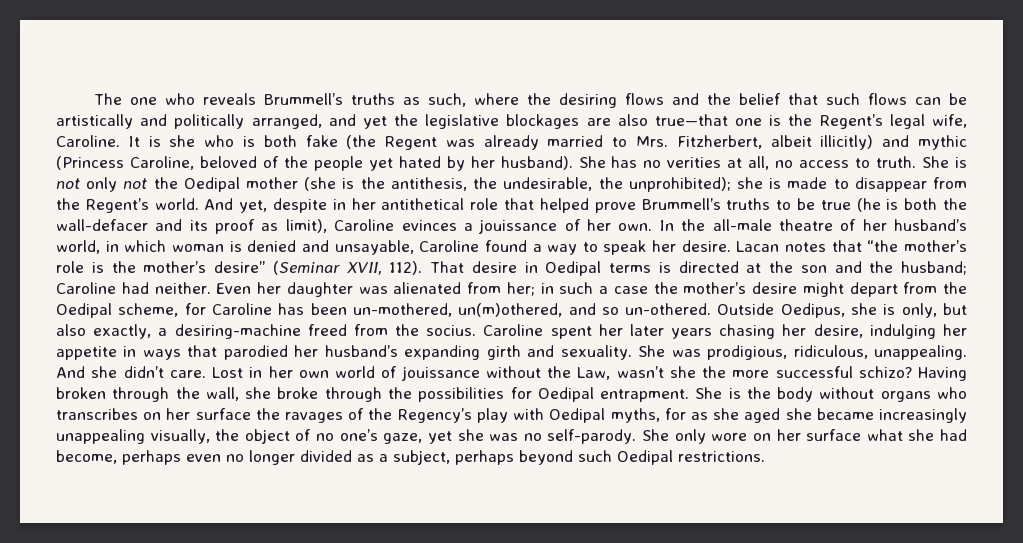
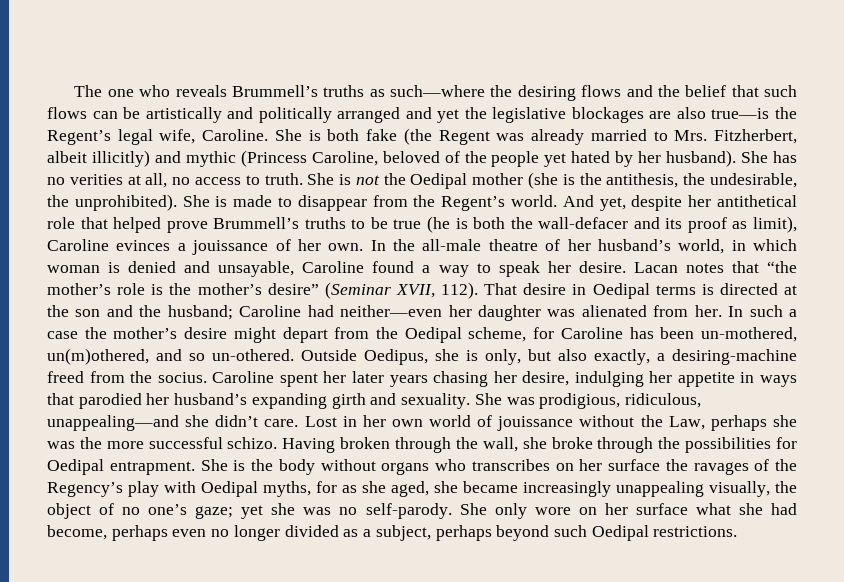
[428,93,520,107] such, where -> [390,85,486,97] such—where
[251,114,322,129] arranged, -> [337,107,401,123] arranged
[654,114,782,126] true—that one is -> [711,108,770,119] true—is
[128,135,235,147] It is she who -> [274,129,302,141] She
[86,177,148,192] only not -> (380, 180) none
[628,177,763,192] unprohibited); she -> [74,194,210,211] unprohibited). She
[332,199,346,210] in -> (683, 203) none
[154,282,252,294] neither. Even -> [340,305,443,317] neither—even
[506,282,554,296] her; in -> [694,305,744,317] her. In
[874,345,967,360] [56,366,85,378] unappealing. And -> [47,415,179,431] unappealing—and
[616,366,696,378] wasn’t she -> [710,415,797,431] [47,441,75,449] perhaps she was
[858,366,912,378] schizo? -> [227,437,278,449] schizo.
[744,408,781,423] aged -> [391,481,429,497] aged,
[383,433,423,444] gaze, -> [195,506,234,519] gaze;

